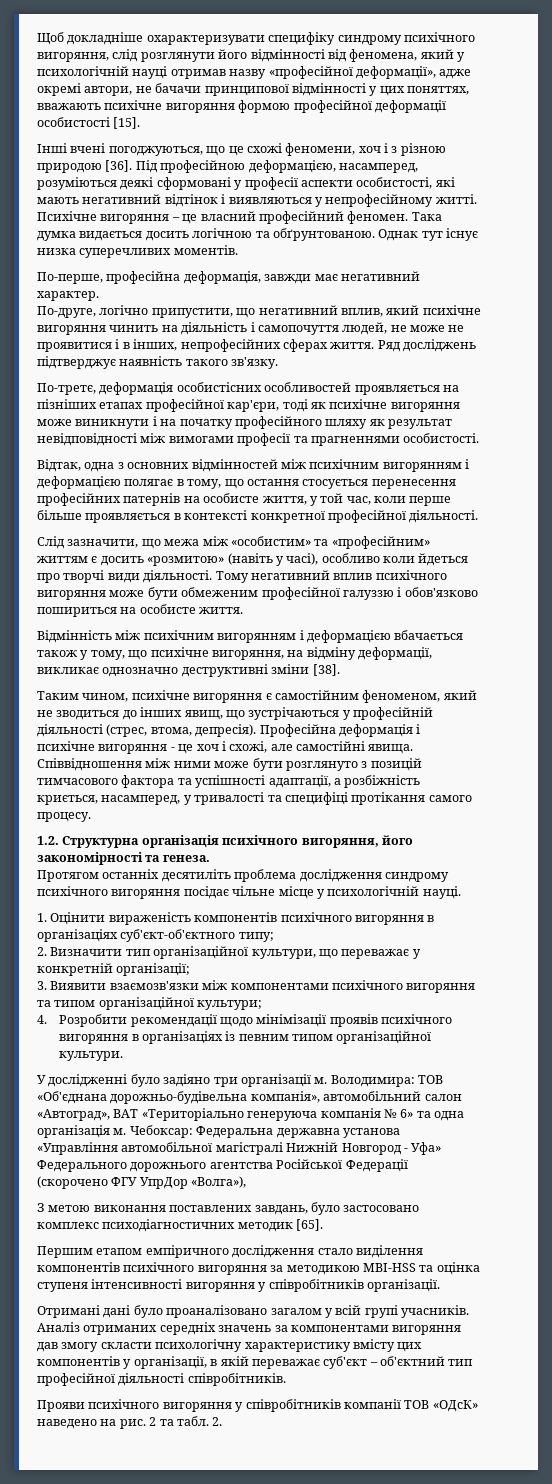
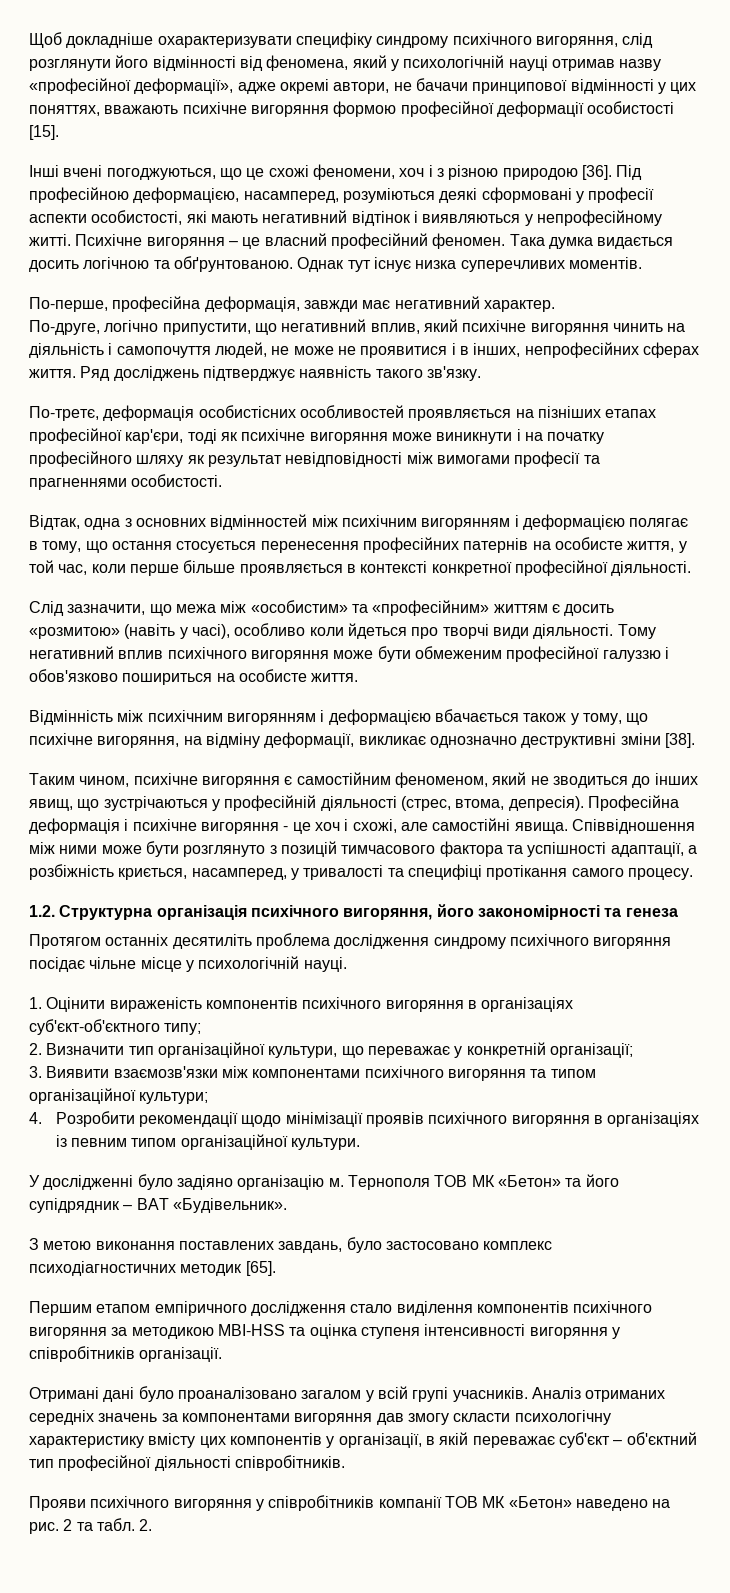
[162,855,210,862] генеза. -> [625,908,678,917] генеза
[213,1074,443,1087] [37,1091,462,1104] [37,1108,464,1121] [37,1125,400,1138] [37,1142,442,1155] [37,1159,408,1172] [37,1176,247,1189] три організації м. Володимира: ТОВ «Об'єднана дорожньо-будівельна компанія», автомобільний салон «Автоград», ВАТ «Територіально генеруюча компанія № 6» та одна організація м. Чебоксар: Федеральна державна установа «Управління автомобільної магістралі Нижній Новгород - Уфа» Федерального дорожнього агентства Російської Федерації (скорочено ФГУ УпрДор «Волга»), -> [237,1174,619,1190] [29,1198,287,1213] організацію м. Тернополя ТОВ МК «Бетон» та його супідрядник – ВАТ «Будівельник».
[432,1400,478,1412] «ОДсК» -> [482,1496,572,1508] МК «Бетон»

